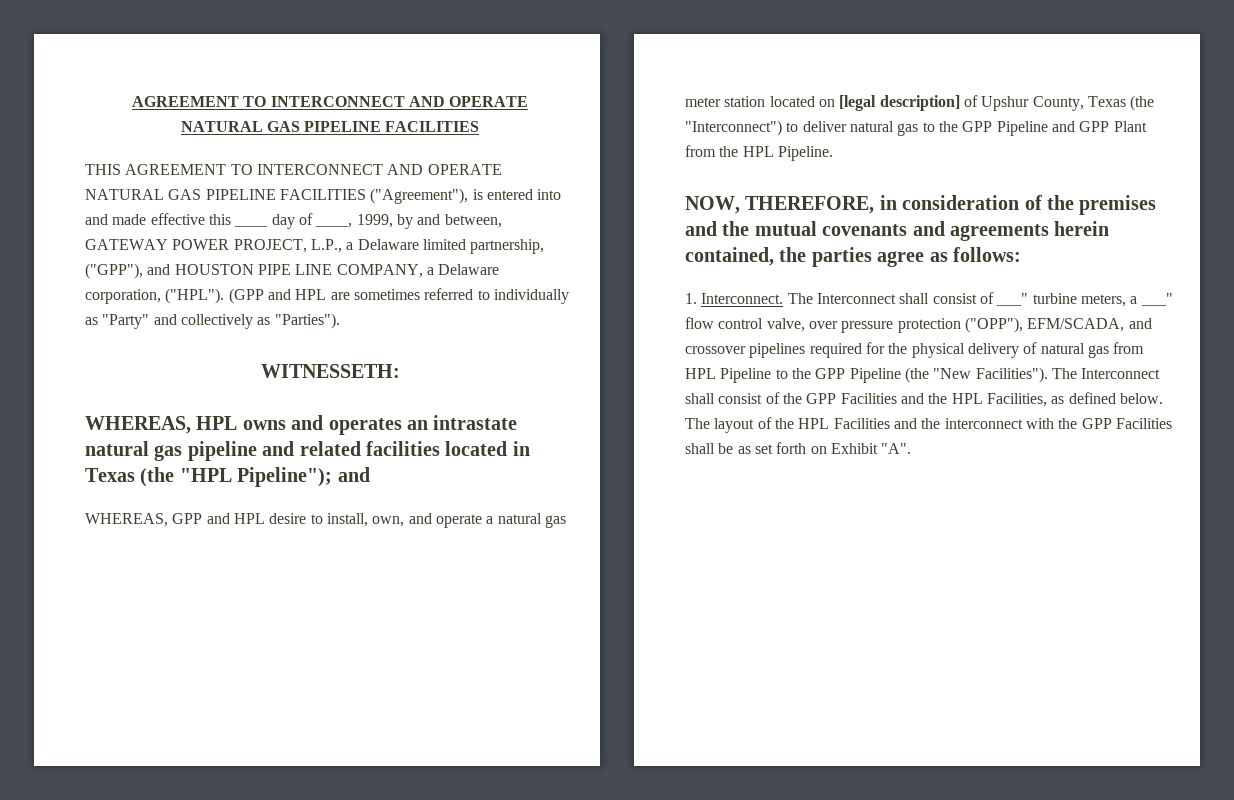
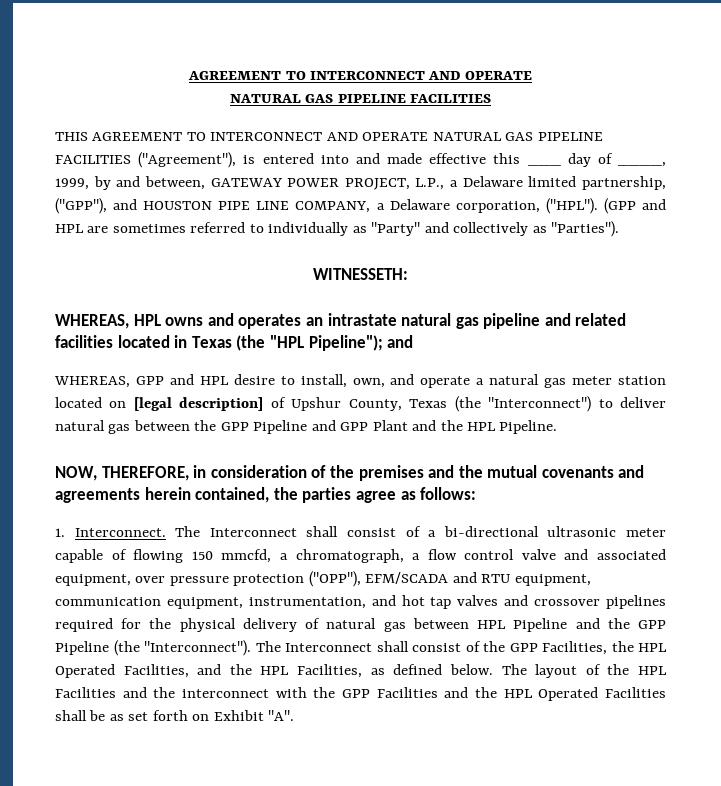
[234,225,269,227] ____ -> [527,164,561,166] ___
[922,122,935,132] to -> [133,420,190,431] between
[685,145,716,157] from -> [412,420,437,431] and
[996,293,1173,307] [685,317,1125,333] ___" turbine meters, a ___" flow control valve, over pressure protection ("OPP"), EFM/SCADA, -> [428,526,667,537] [55,549,666,563] [55,571,591,587] [55,595,499,609] a bi-directional ultrasonic meter capable of flowing 150 mmcfd, a chromatograph, a flow control valve and associated equipment, over pressure protection ("OPP"), EFM/SCADA and RTU equipment, communication equipment, instrumentation, and hot tap valves
[1113,342,1145,354] from -> [412,618,469,629] between
[775,369,788,379] to -> [575,618,600,629] and
[933,367,1048,383] "New Facilities"). -> [144,640,251,656] "Interconnect").
[840,393,897,404] Facilities -> [542,641,667,655] [55,664,189,678] Facilities, the HPL Operated Facilities,
(1172, 423) none -> [444,687,667,701] and the HPL Operated Facilities

